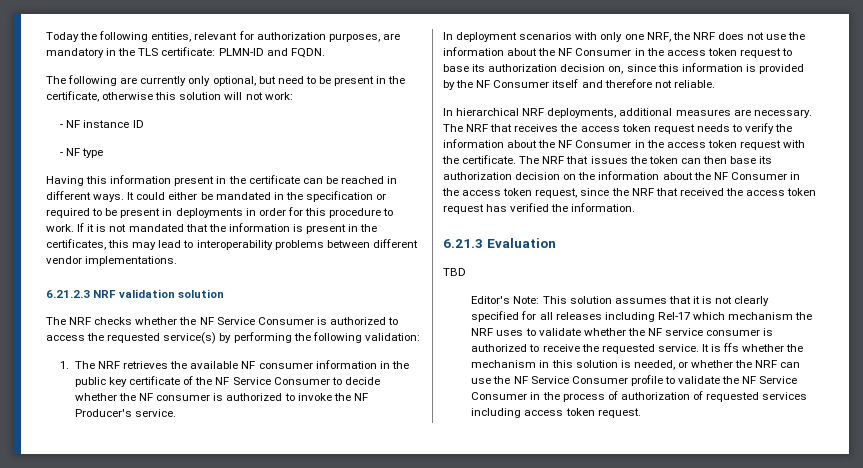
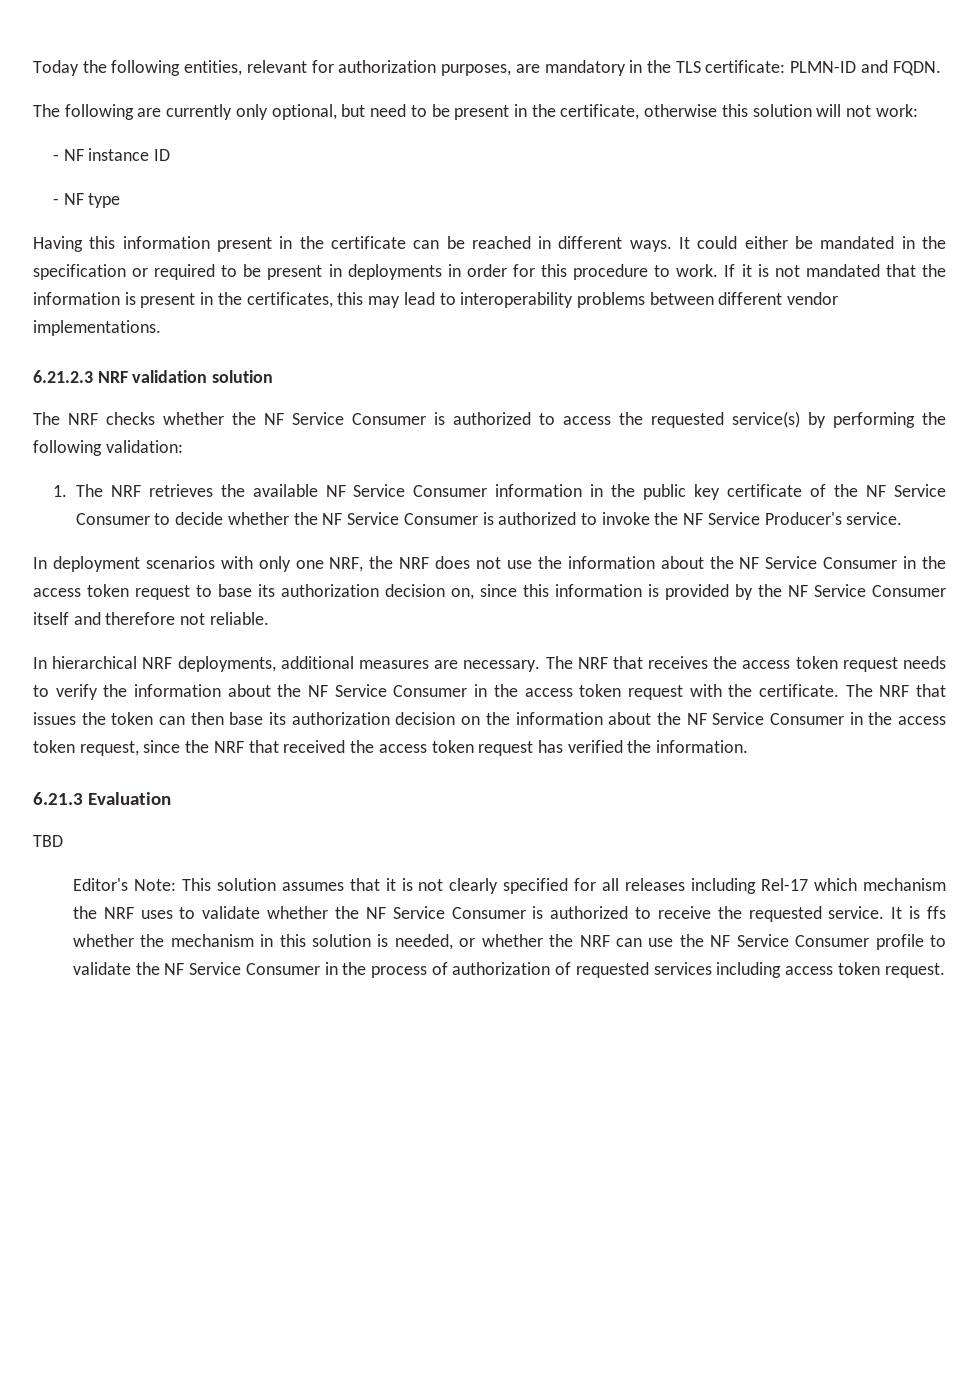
[258,362,313,369] consumer -> [353,484,488,497] Service Consumer
[156,394,211,401] consumer -> [347,512,478,525] Service Consumer
(368, 397) none -> [707,512,760,525] Service
(573, 52) none -> [765,556,818,569] Service
(491, 84) none -> [814,584,866,597] Service
(573, 144) none -> [334,684,387,697] Service
(728, 176) none -> [712,712,765,725] Service
[665,328,761,336] service consumer -> [392,906,526,919] Service Consumer

